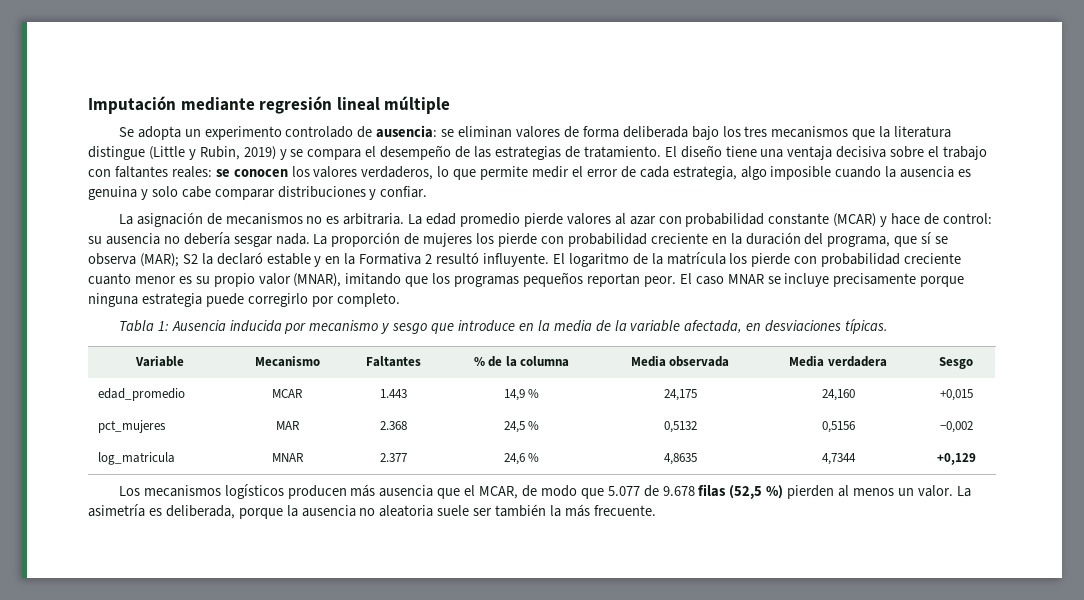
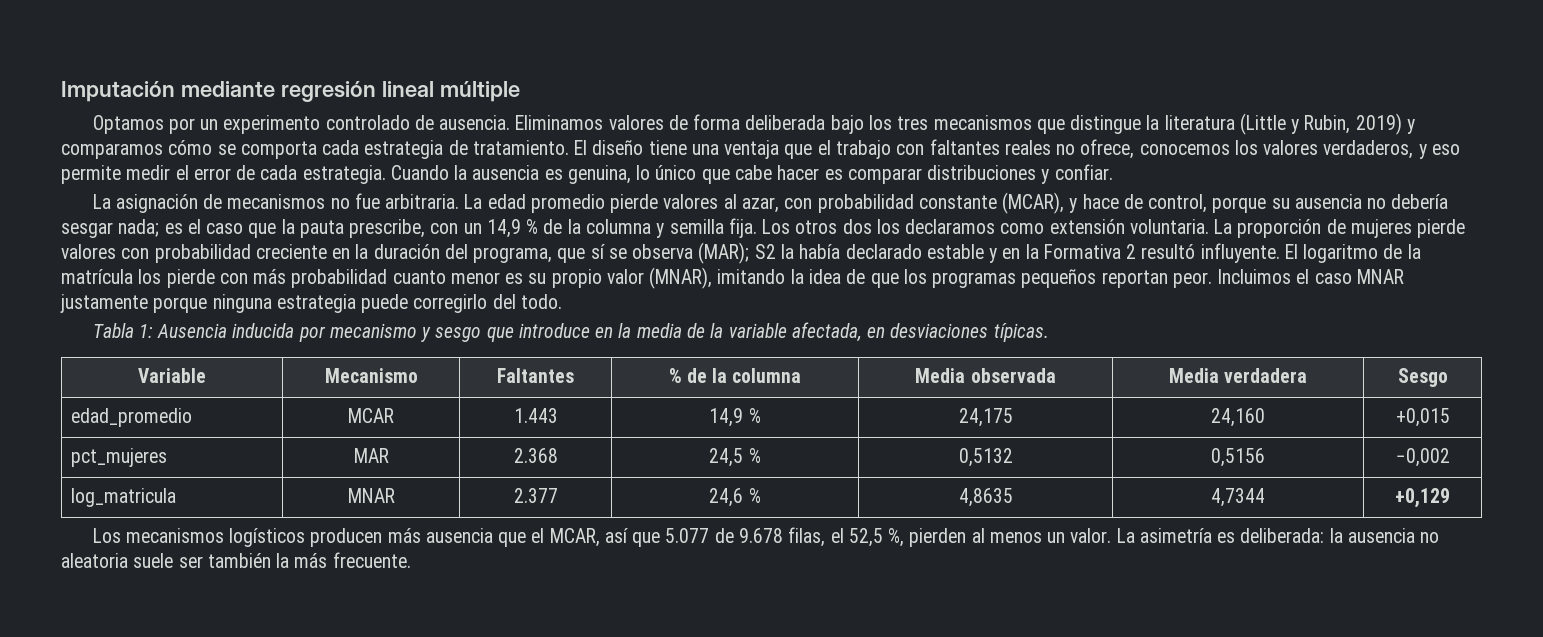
[118,126,181,140] Se adopta -> [92,115,195,134] Optamos por
[376,125,513,138] ausencia: se eliminan -> [439,115,604,130] ausencia. Eliminamos
(876, 134) none -> [1070,115,1142,134] distingue
[88,146,145,160] distingue -> (1235, 122) none
[290,145,561,160] se compara el desempeño de las estrategias -> [61,140,444,159] comparamos cómo se comporta cada estrategia
[836,146,925,158] decisiva sobre -> [784,144,813,159] que
[171,166,288,178] reales: se conocen -> [1004,139,1230,159] reales no ofrece, conocemos
[437,166,477,180] lo que -> [1418,144,1460,159] y eso
[672,166,972,180] [88,186,211,200] estrategia, algo imposible cuando la ausencia es genuina y solo cabe -> [302,165,843,184] estrategia. Cuando la ausencia es genuina, lo único que cabe hacer es
[326,216,340,224] es -> [354,193,380,209] fue
[629,216,656,225] azar -> [742,197,780,213] azar,
[833,213,877,227] (MCAR) -> [1002,192,1065,214] (MCAR),
[942,213,992,224] control: -> [1148,194,1267,213] control, porque
[275,233,310,245] nada. -> [118,218,1209,238] nada; es el caso que la pauta prescribe, con un 14,9 % de la columna y semilla fija. Los otros dos los declaramos como extensión voluntaria.
[476,233,538,247] los pierde -> [1417,219,1466,238] [61,244,116,259] pierde valores
[216,252,263,265] declaró -> [799,244,922,259] había declarado
[821,253,962,267] probabilidad creciente -> [253,269,388,288] más probabilidad
(402, 279) none -> [790,269,866,284] la idea de
[679,273,917,287] El caso MNAR se incluye precisamente -> [1217,269,1404,284] [60,294,148,313] Incluimos el caso MNAR justamente
[311,293,400,307] por completo. -> [492,294,562,309] del todo.
[521,485,577,497] de modo -> [604,528,628,543] así
[698,484,784,499] filas (52,5 %) -> [788,527,905,547] filas, el 52,5 %,
[165,505,283,519] deliberada, porque -> [1240,528,1325,543] deliberada:

